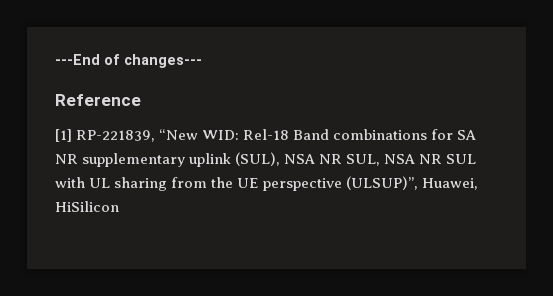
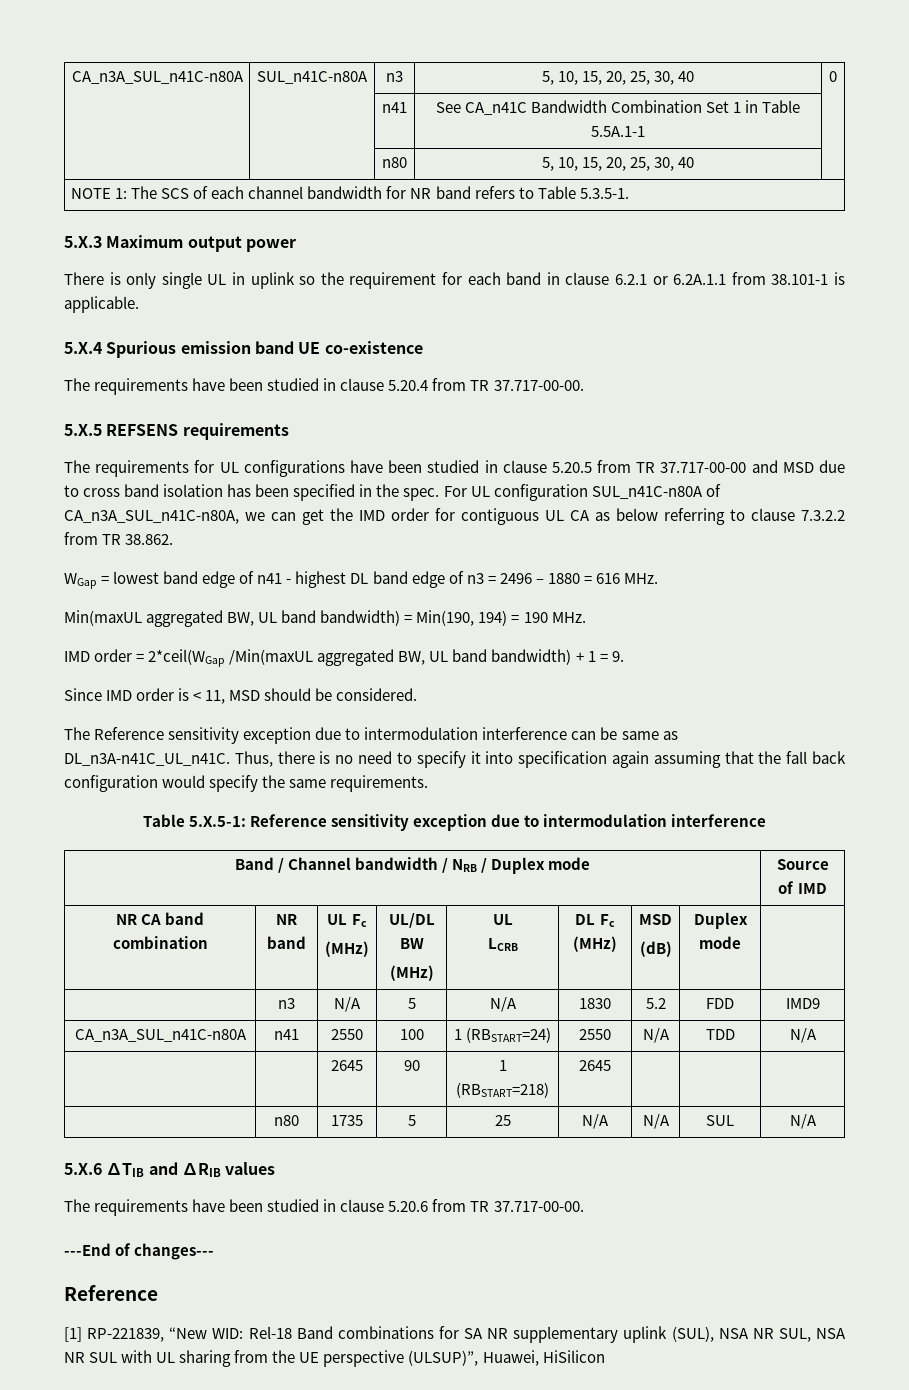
(55, 59) none -> [71,71,244,84] [257,71,368,84] [386,71,403,82] [541,71,695,85] [829,71,837,82] [382,102,407,113] [435,100,801,115] [591,126,645,137] [382,157,407,168] [541,157,695,171] [70,186,629,199] [64,235,296,252] [64,272,846,289] [64,296,139,313] [64,341,423,358] [64,378,584,395] [64,423,289,440] [64,460,845,477] [64,484,721,501] [64,508,845,525] [64,532,174,545] [64,571,658,589] [64,610,586,627] [64,649,624,667] [64,688,418,704] [64,727,678,744] [64,751,846,768] [64,775,429,792] [142,814,767,831] [234,857,591,874] [776,859,829,870] [778,881,827,894] [115,912,205,925] [112,936,208,949] [276,914,297,925] [267,936,306,949] [327,914,367,927] [325,941,369,957] [388,913,435,928] [399,938,424,949] [389,965,434,981] [492,914,513,925] [487,938,518,951] [575,914,615,927] [573,936,617,952] [639,914,672,925] [639,941,672,957] [693,912,748,929] [699,936,741,949] [278,998,295,1009] [334,997,361,1012] [407,998,416,1009] [489,997,517,1012] [579,998,611,1009] [645,998,666,1009] [706,998,734,1009] [785,998,820,1009] [74,1029,247,1042] [274,1029,299,1040] [331,1029,363,1040] [399,1029,424,1040] [453,1027,552,1043] [579,1029,611,1040] [642,1028,670,1043] [705,1029,735,1040] [789,1028,817,1043] [331,1060,363,1071] [403,1060,420,1071] [498,1060,507,1071] [456,1082,549,1098] [579,1060,611,1071] [274,1115,299,1126] [331,1115,363,1126] [407,1115,416,1126] [494,1115,511,1126] [582,1114,609,1129] [642,1114,670,1129] [706,1115,734,1126] [789,1114,817,1129] [64,1162,276,1177] [64,1199,584,1216] CA_n3A_SUL_n41C-n80A | SUL_n41C-n80A | n3 | 5, 10, 15, 20, 25, 30, 40 | 0 // | | n41 | See CA_n41C Bandwidth Combination Set 1 in Table 5.5A.1-1 | // | | n80 | 5, 10, 15, 20, 25, 30, 40 | // NOTE 1: The SCS of each channel bandwidth for NR band refers to Table 5.3.5-1. // 5.X.3 Maximum output power // There is only single UL in uplink so the requirement for each band in clause 6.2.1 or 6.2A.1.1 from 38.101-1 is applicable. // 5.X.4 Spurious emission band UE co-existence // The requirements have been studied in clause 5.20.4 from TR 37.717-00-00. // 5.X.5 REFSENS requirements // The requirements for UL configurations have been studied in clause 5.20.5 from TR 37.717-00-00 and MSD due to cross band isolation has been specified in the spec. For UL configuration SUL_n41C-n80A of CA_n3A_SUL_n41C-n80A, we can get the IMD order for contiguous UL CA as below referring to clause 7.3.2.2 from TR 38.862. // WGap = lowest band edge of n41 - highest DL band edge of n3 = 2496 – 1880 = 616 MHz. // Min(maxUL aggregated BW, UL band bandwidth) = Min(190, 194) = 190 MHz. // IMD order = 2*ceil(WGap /Min(maxUL aggregated BW, UL band bandwidth) + 1 = 9. // Since IMD order is < 11, MSD should be considered. // The Reference sensitivity exception due to intermodulation interference can be same as DL_n3A-n41C_UL_n41C. Thus, there is no need to specify it into specification again assuming that the fall back configuration would specify the same requirements. // Table 5.X.5-1: Reference sensitivity exception due to intermodulation interference // Band / Channel bandwidth / NRB / Duplex mode | Source of IMD // NR CA band combination | NR band | UL Fc // (MHz) | UL/DL BW // (MHz) | UL // LCRB | DL Fc (MHz) | MSD // (dB) | Duplex mode | // | n3 | N/A | 5 | N/A | 1830 | 5.2 | FDD | IMD9 // CA_n3A_SUL_n41C-n80A | n41 | 2550 | 100 | 1 (RBSTART=24) | 2550 | N/A | TDD | N/A // | | 2645 | 90 | 1 (RBSTART=218) | 2645 | | | // | n80 | 1735 | 5 | 25 | N/A | N/A | SUL | N/A // 5.X.6 ∆TIB and ∆RIB values // The requirements have been studied in clause 5.20.6 from TR 37.717-00-00. //

